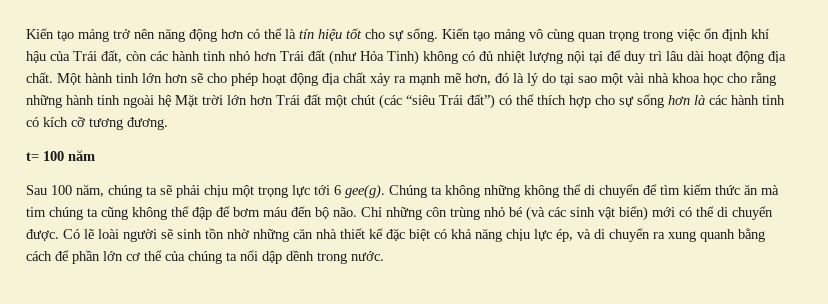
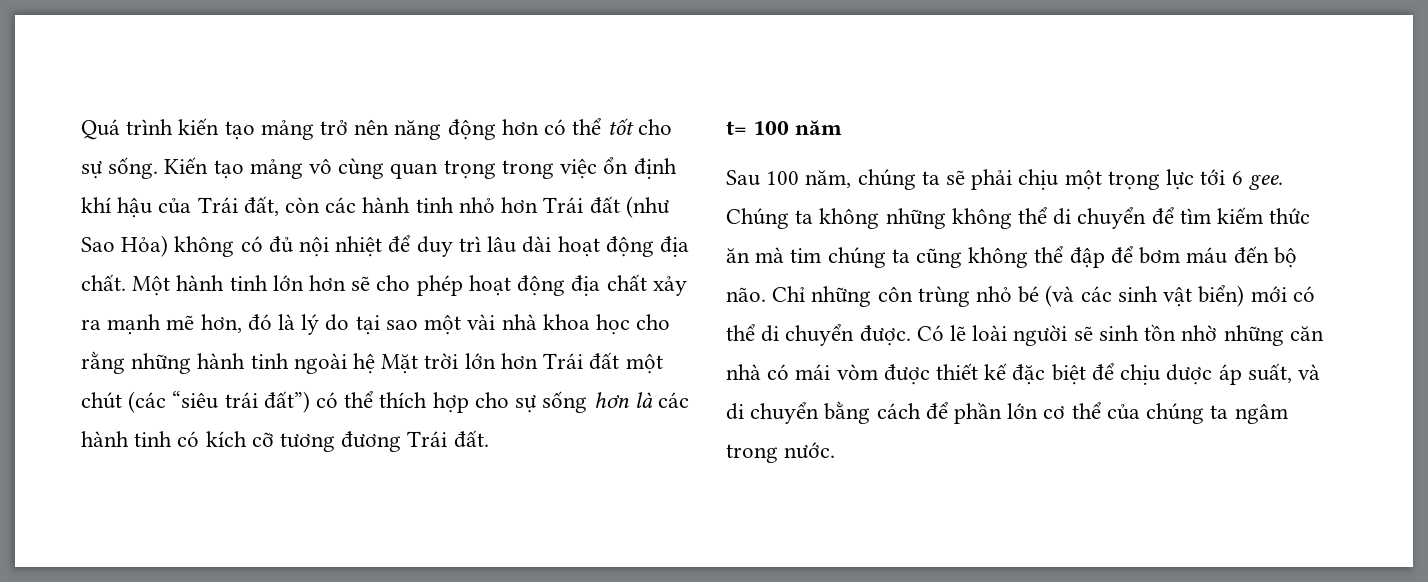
[26,28,54,39] Kiến -> [81,118,220,140] Quá trình kiến
[285,29,342,41] là tín hiệu -> (602, 126) none
[360,50,419,65] Hỏa Tinh) -> [81,235,169,257] Sao Hỏa)
[497,51,603,64] nhiệt lượng nội tại -> [299,236,383,257] nội nhiệt
[439,95,463,105] Trái -> [224,392,258,408] trái
[127,117,168,130] đương. -> [341,430,489,452] đương Trái đất.
[345,184,385,199] gee(g). -> [1248,175,1283,190] gee.
[340,228,735,242] thiết kế đặc biệt có khả năng chịu lực ép, và di chuyển ra xung quanh -> [767,363,1320,385] [726,402,820,424] có mái vòm được thiết kế đặc biệt để chịu dược áp suất, và di chuyển
[240,250,314,264] nổi dập dềnh -> [1234,403,1288,424] ngâm

